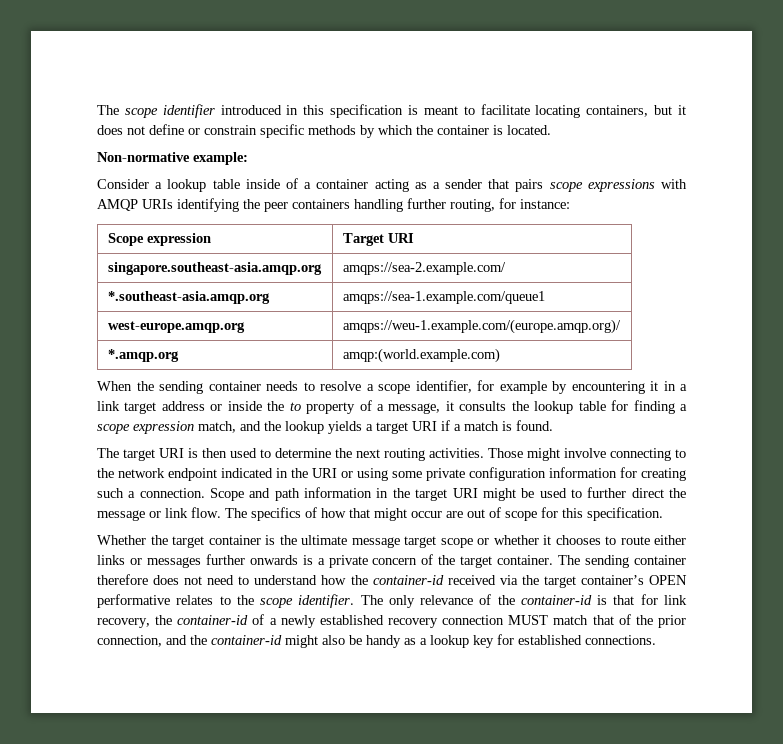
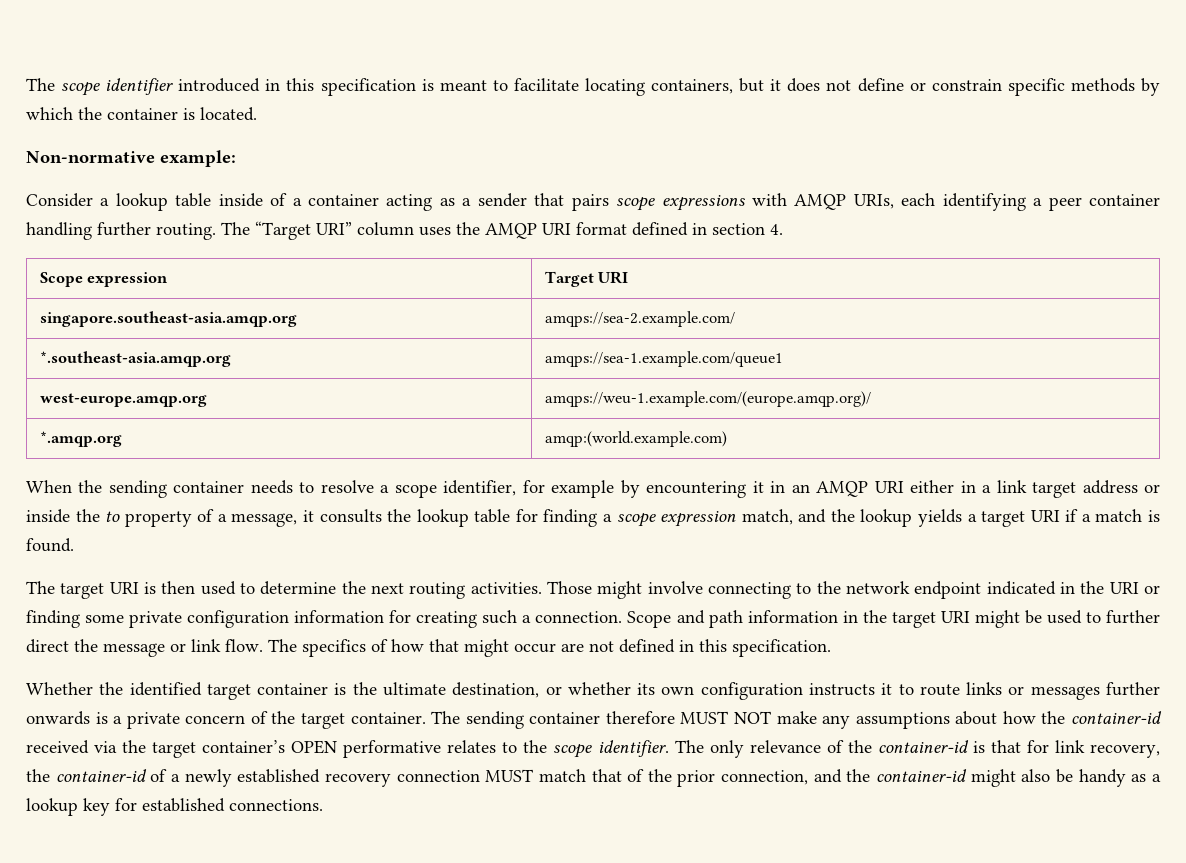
[142,198,570,212] URIs identifying the peer containers handling further routing, for instance: -> [853,193,1160,211] [26,221,783,240] URIs, each identifying a peer container handling further routing. The “Target URI” column uses the AMQP URI format defined in section 4.
(676, 386) none -> [791,480,976,497] an AMQP URI either in
[357,468,388,481] using -> [26,610,80,628] finding
[467,507,558,521] out of scope for -> [589,639,694,653] not defined in
(168, 540) none -> [129,682,202,696] identified
[351,535,601,548] message target scope or whether it chooses -> [452,682,893,700] destination, or whether its own configuration instructs it
[654,535,686,545] either -> (960, 690) none
[153,575,318,585] does not need to understand -> [680,711,998,729] MUST NOT make any assumptions about

